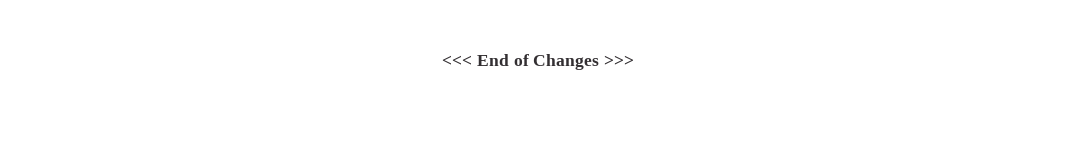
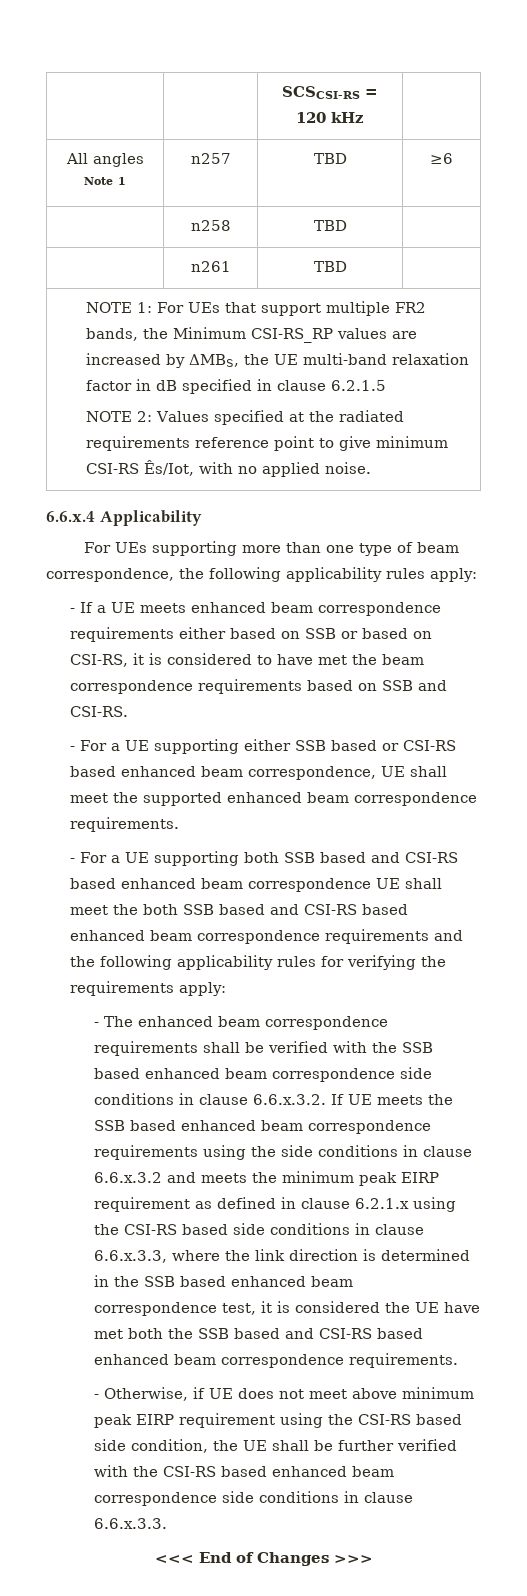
(442, 60) none -> [282,86,378,99] [296,112,364,123] [65,153,144,167] [84,177,126,185] [190,153,231,164] [313,153,347,164] [430,153,453,164] [190,220,231,231] [313,220,347,231] [190,261,231,272] [313,261,347,272] [85,301,426,316] [85,327,417,343] [85,353,469,368] [85,379,386,394] [85,410,404,425] [85,436,448,451] [85,460,371,477] [46,510,202,526] [83,541,459,556] [46,567,477,582] [70,602,442,616] [70,627,433,642] [70,653,425,667] [70,679,448,694] [70,706,129,717] [70,739,457,754] [70,766,448,780] [70,792,478,806] [70,817,180,832] [70,851,459,866] [70,878,443,892] [70,904,409,915] [70,929,464,944] [70,955,447,970] [70,981,227,996] [94,1016,389,1030] [94,1041,434,1056] [94,1067,433,1082] [94,1093,454,1105] [94,1120,432,1134] [94,1145,473,1160] [94,1171,440,1186] [94,1197,457,1212] [94,1223,425,1235] [94,1249,471,1263] [94,1275,354,1287] [94,1301,481,1316] [94,1328,424,1339] [94,1353,459,1368] [94,1387,475,1401] [94,1413,463,1428] [94,1439,458,1453] [94,1465,395,1477] [94,1491,414,1506] [94,1518,168,1529] | | SCSCSI-RS = 120 kHz | // All angles Note 1 | n257 | TBD | ≥6 // | n258 | TBD | // | n261 | TBD | // NOTE 1: For UEs that support multiple FR2 bands, the Minimum CSI-RS_RP values are increased by ΔMBS, the UE multi-band relaxation factor in dB specified in clause 6.2.1.5 // NOTE 2: Values specified at the radiated requirements reference point to give minimum CSI-RS Ês/Iot, with no applied noise. // 6.6.x.4 Applicability // For UEs supporting more than one type of beam correspondence, the following applicability rules apply: // - If a UE meets enhanced beam correspondence requirements either based on SSB or based on CSI-RS, it is considered to have met the beam correspondence requirements based on SSB and CSI-RS. // - For a UE supporting either SSB based or CSI-RS based enhanced beam correspondence, UE shall meet the supported enhanced beam correspondence requirements. // - For a UE supporting both SSB based and CSI-RS based enhanced beam correspondence UE shall meet the both SSB based and CSI-RS based enhanced beam correspondence requirements and the following applicability rules for verifying the requirements apply: // - The enhanced beam correspondence requirements shall be verified with the SSB based enhanced beam correspondence side conditions in clause 6.6.x.3.2. If UE meets the SSB based enhanced beam correspondence requirements using the side conditions in clause 6.6.x.3.2 and meets the minimum peak EIRP requirement as defined in clause 6.2.1.x using the CSI-RS based side conditions in clause 6.6.x.3.3, where the link direction is determined in the SSB based enhanced beam correspondence test, it is considered the UE have met both the SSB based and CSI-RS based enhanced beam correspondence requirements. // - Otherwise, if UE does not meet above minimum peak EIRP requirement using the CSI-RS based side condition, the UE shall be further verified with the CSI-RS based enhanced beam correspondence side conditions in clause 6.6.x.3.3. //

